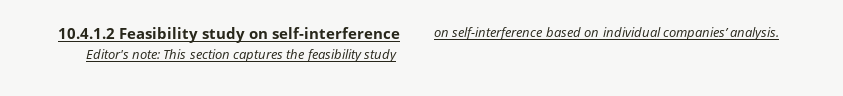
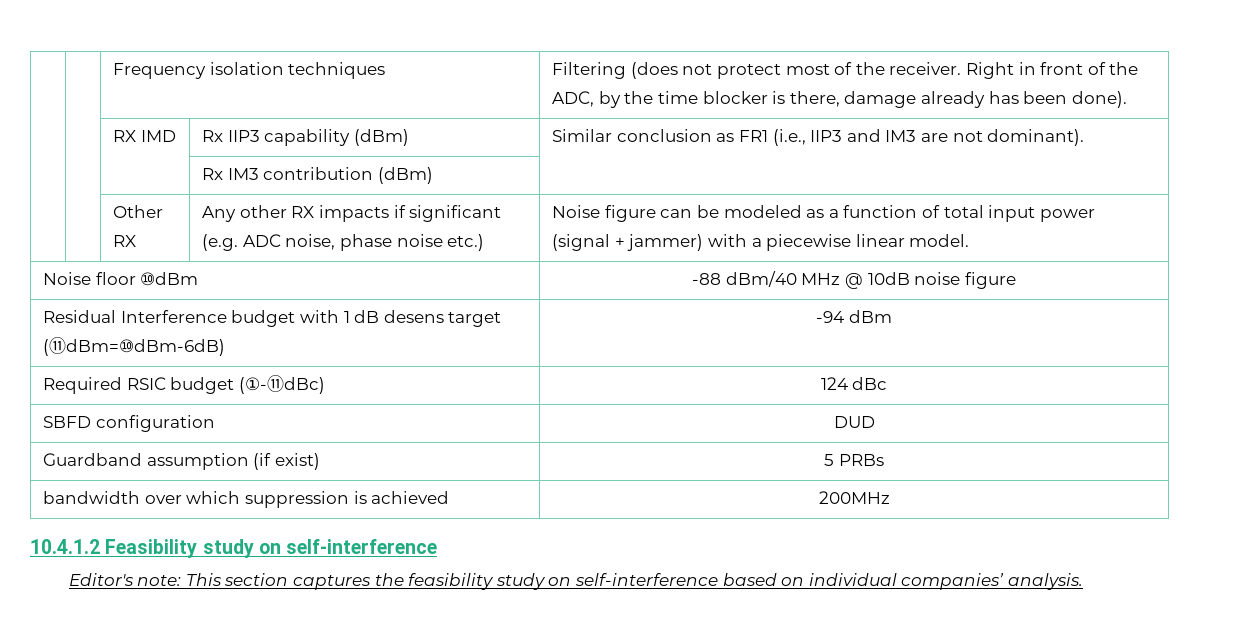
(58, 33) none -> [113,62,386,79] [552,62,1139,79] [552,91,1127,108] [113,130,176,142] [202,129,410,146] [552,129,1085,146] [202,167,434,184] [113,205,164,218] [113,235,137,247] [202,205,502,222] [202,234,485,251] [552,205,1095,222] [552,234,970,251] [43,272,199,286] [692,271,1016,289] [43,310,502,327] [43,337,226,356] [816,310,892,323] [43,375,326,394] [820,377,888,390] [43,415,215,432] [833,416,875,428] [43,453,321,470] [824,454,884,466] [43,491,450,508] [818,491,890,504] | | Frequency isolation techniques | Filtering (does not protect most of the receiver. Right in front of the ADC, by the time blocker is there, damage already has been done). // | | RX IMD | Rx IIP3 capability (dBm) | Similar conclusion as FR1 (i.e., IIP3 and IM3 are not dominant). // | | | Rx IM3 contribution (dBm) | // | | Other RX | Any other RX impacts if significant (e.g. ADC noise, phase noise etc.) | Noise figure can be modeled as a function of total input power (signal + jammer) with a piecewise linear model. // Noise floor ⑩dBm | -88 dBm/40 MHz @ 10dB noise figure // Residual Interference budget with 1 dB desens target (⑪dBm=⑩dBm-6dB) | -94 dBm // Required RSIC budget (①-⑪dBc) | 124 dBc // SBFD configuration | DUD // Guardband assumption (if exist) | 5 PRBs // bandwidth over which suppression is achieved | 200MHz //

